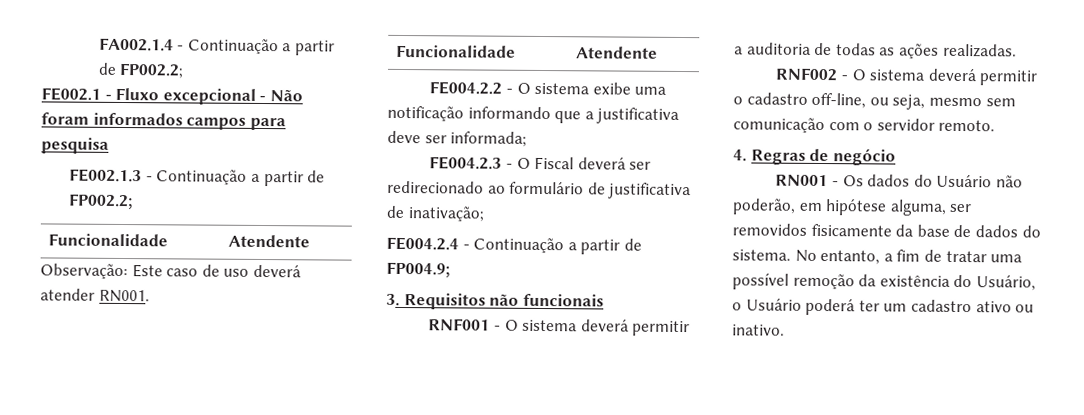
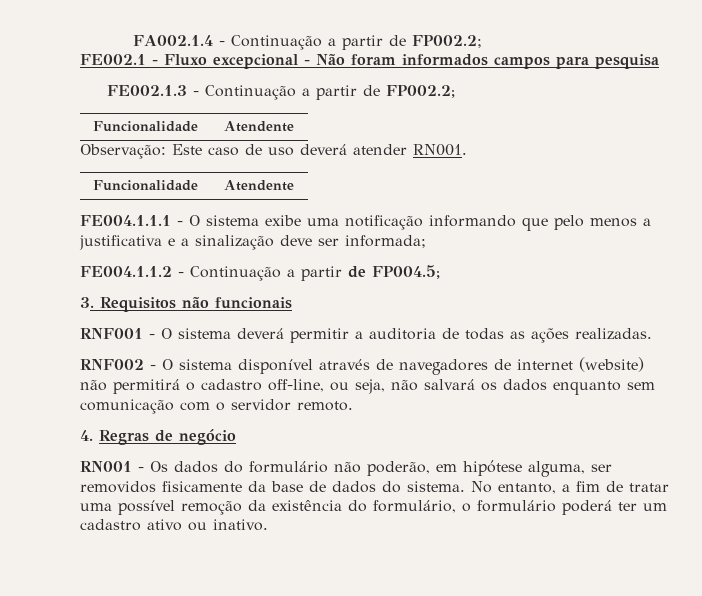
[429,81,503,95] FE004.2.2 -> [80,215,171,226] FE004.1.1.1
[584,107,680,124] [387,130,528,147] [429,156,652,170] [387,180,692,200] [386,205,485,222] [386,236,642,255] [386,261,450,278] a justificativa deve ser informada; // FE004.2.3 - O Fiscal deverá ser redirecionado ao formulário de justificativa de inativação; // FE004.2.4 - Continuação a partir de FP004.9; -> [554,215,651,230] [79,235,426,250] [80,265,440,281] pelo menos a justificativa e a sinalização deve ser informada; // FE004.1.1.2 - Continuação a partir de FP004.5;
[927,68,1038,86] deverá permitir -> [238,357,644,375] [80,379,180,394] disponível através de navegadores de internet (website) não permitirá
[928,97,982,107] mesmo -> [391,379,621,395] não salvará os dados enquanto
[936,174,993,188] Usuário -> [249,461,328,473] formulário
[975,275,1036,291] [732,298,802,311] Usuário, o Usuário -> [373,500,556,513] formulário, o formulário

